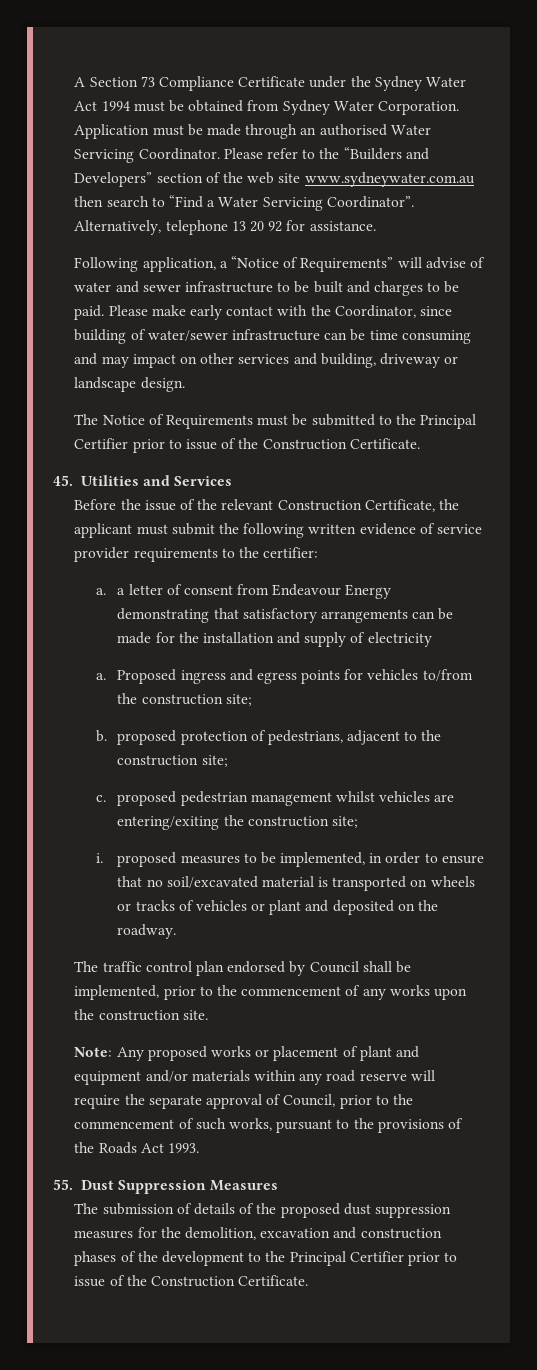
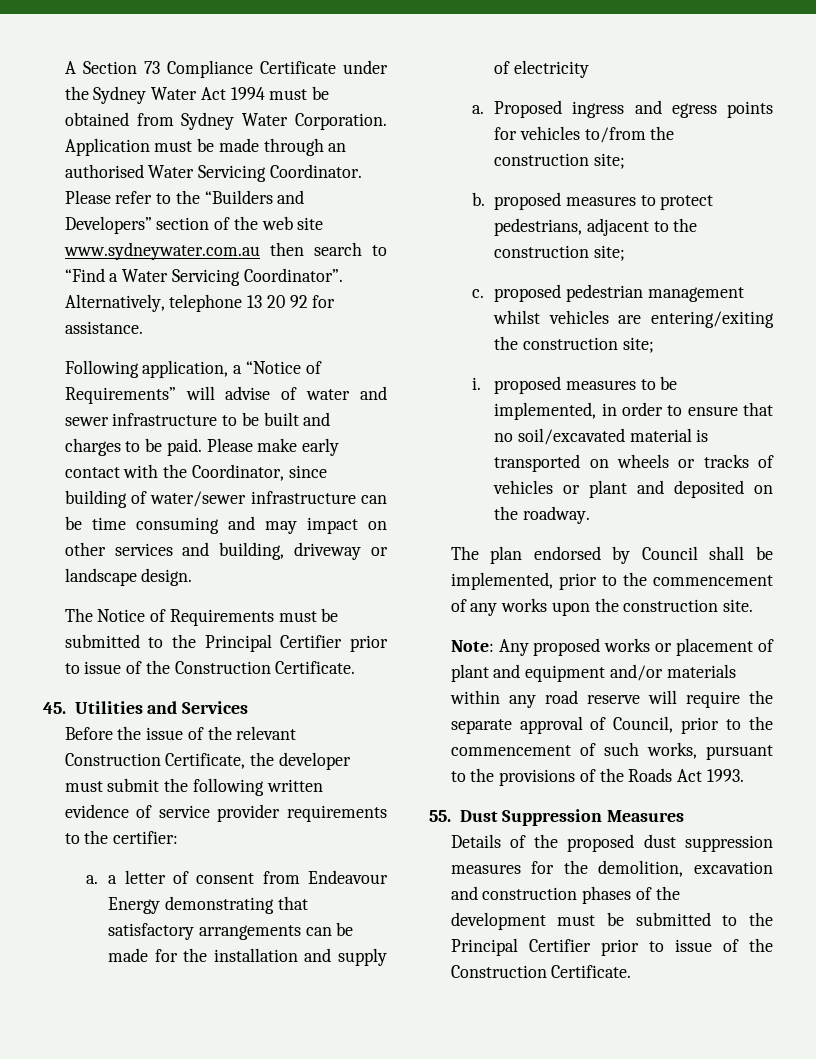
[74,523,133,538] applicant -> [278,752,351,770] developer
[180,730,266,745] protection of -> [565,195,714,210] measures to protect
[102,961,192,972] traffic control -> (479, 553) none
[74,1203,236,1215] The submission of details -> [450,834,501,848] Details
(245, 1258) none -> [557,912,711,926] must be submitted

